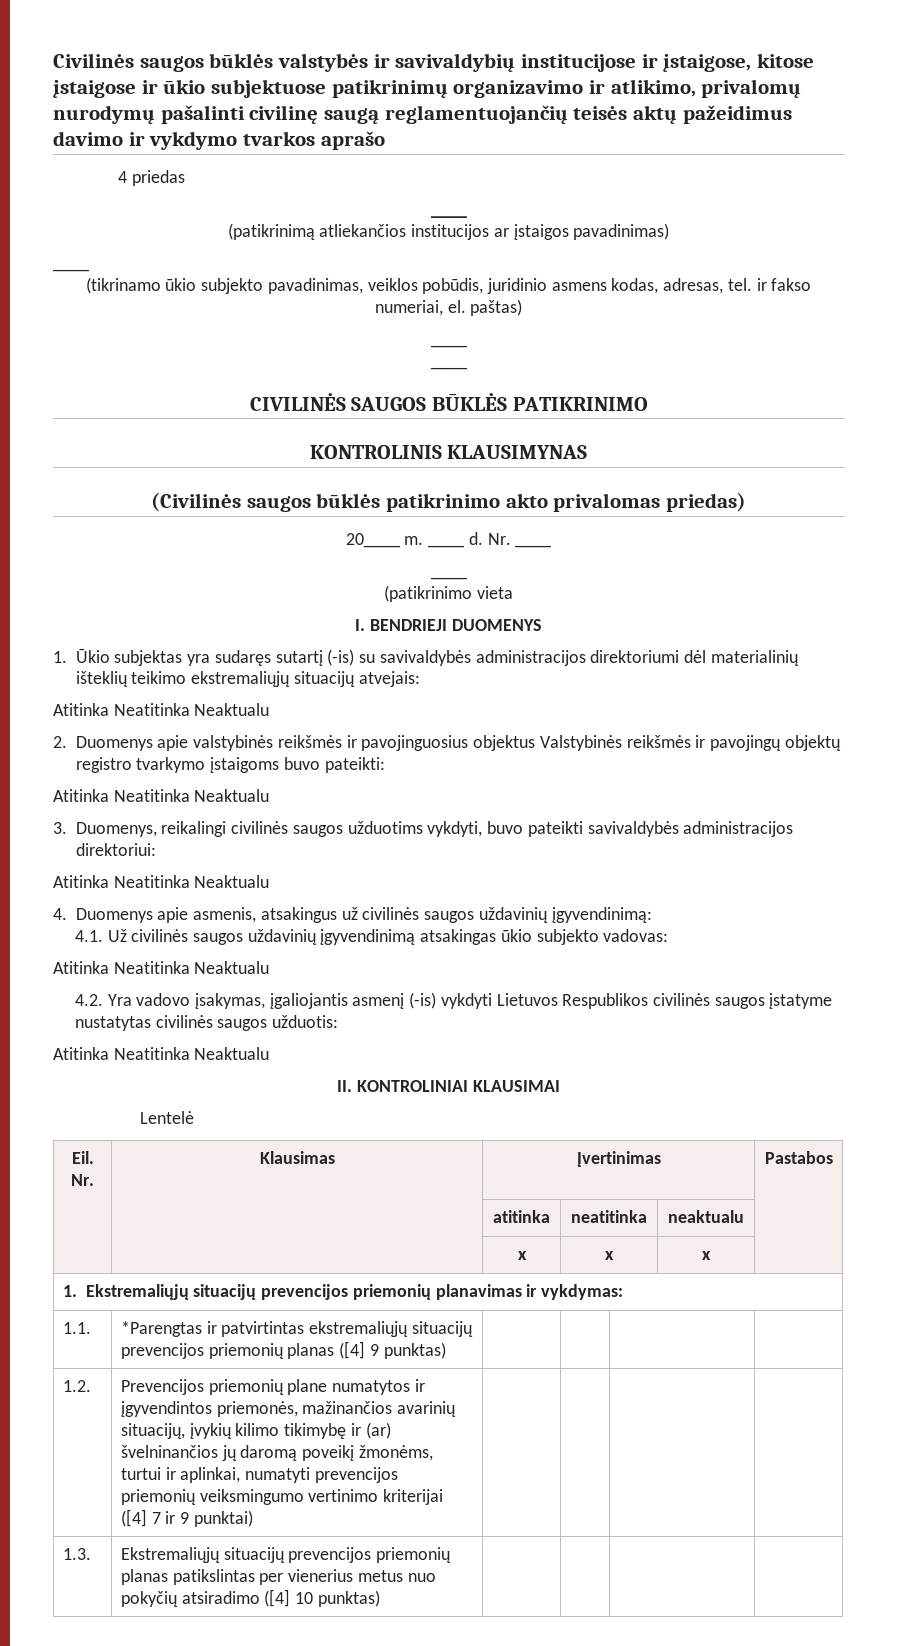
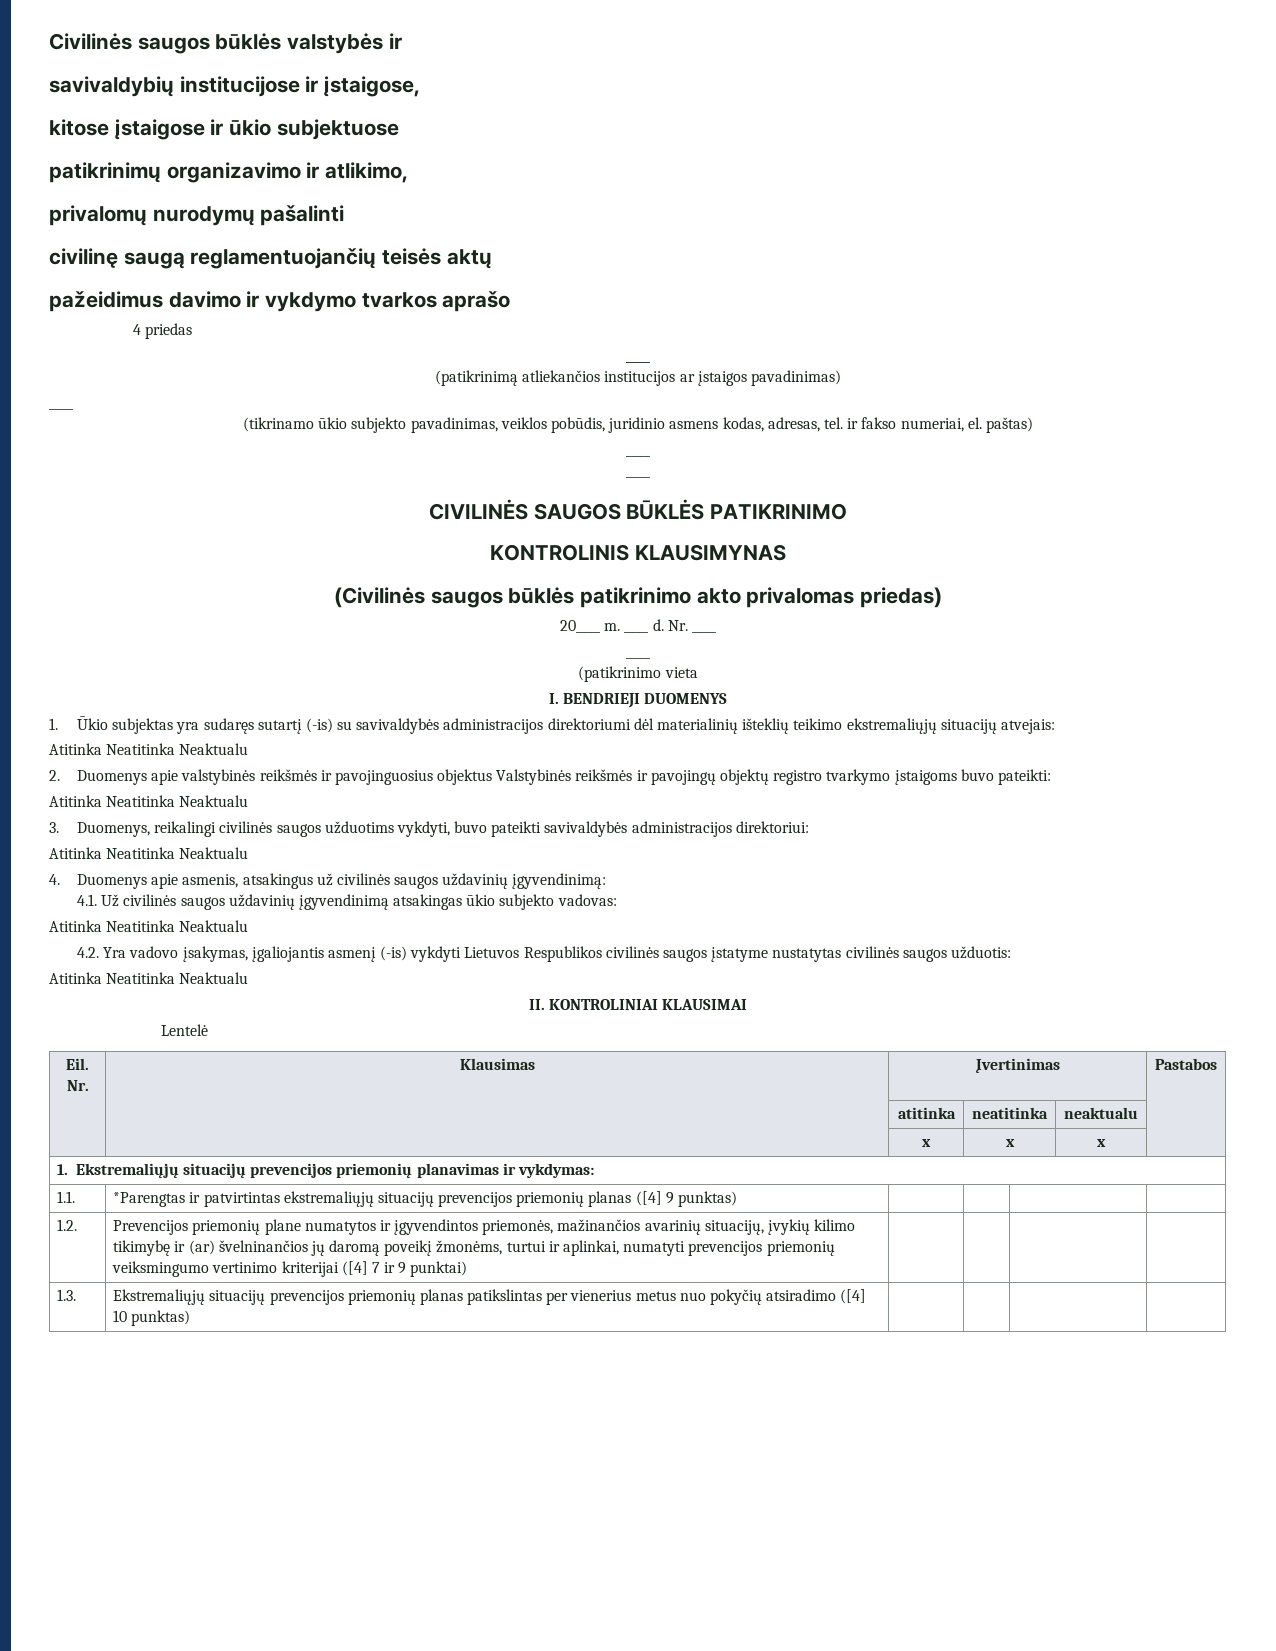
(390, 61) none -> (402, 41) //
(752, 63) none -> (421, 86) //
(327, 88) none -> (399, 129) //
(696, 88) none -> (409, 172) //
(245, 114) none -> (345, 215) //
(678, 114) none -> (492, 259) //

